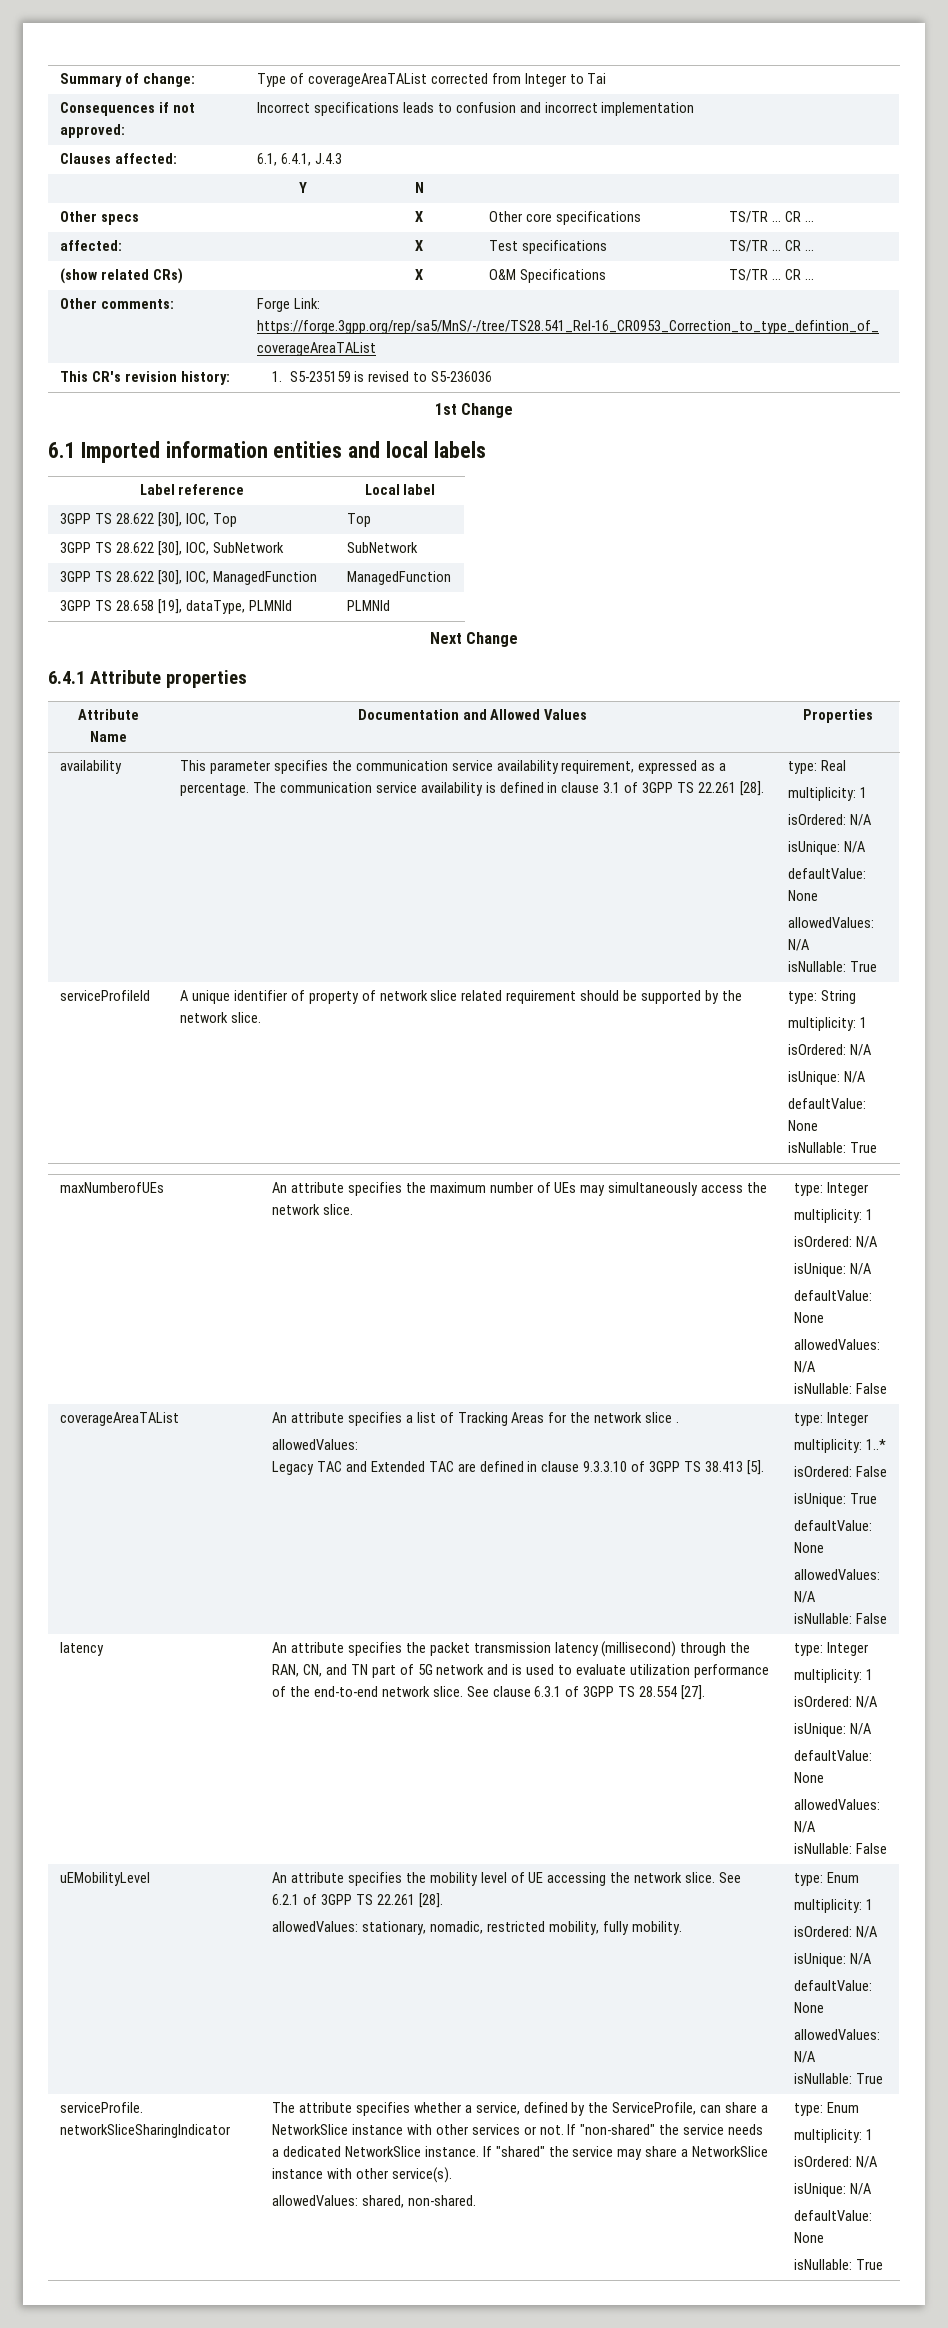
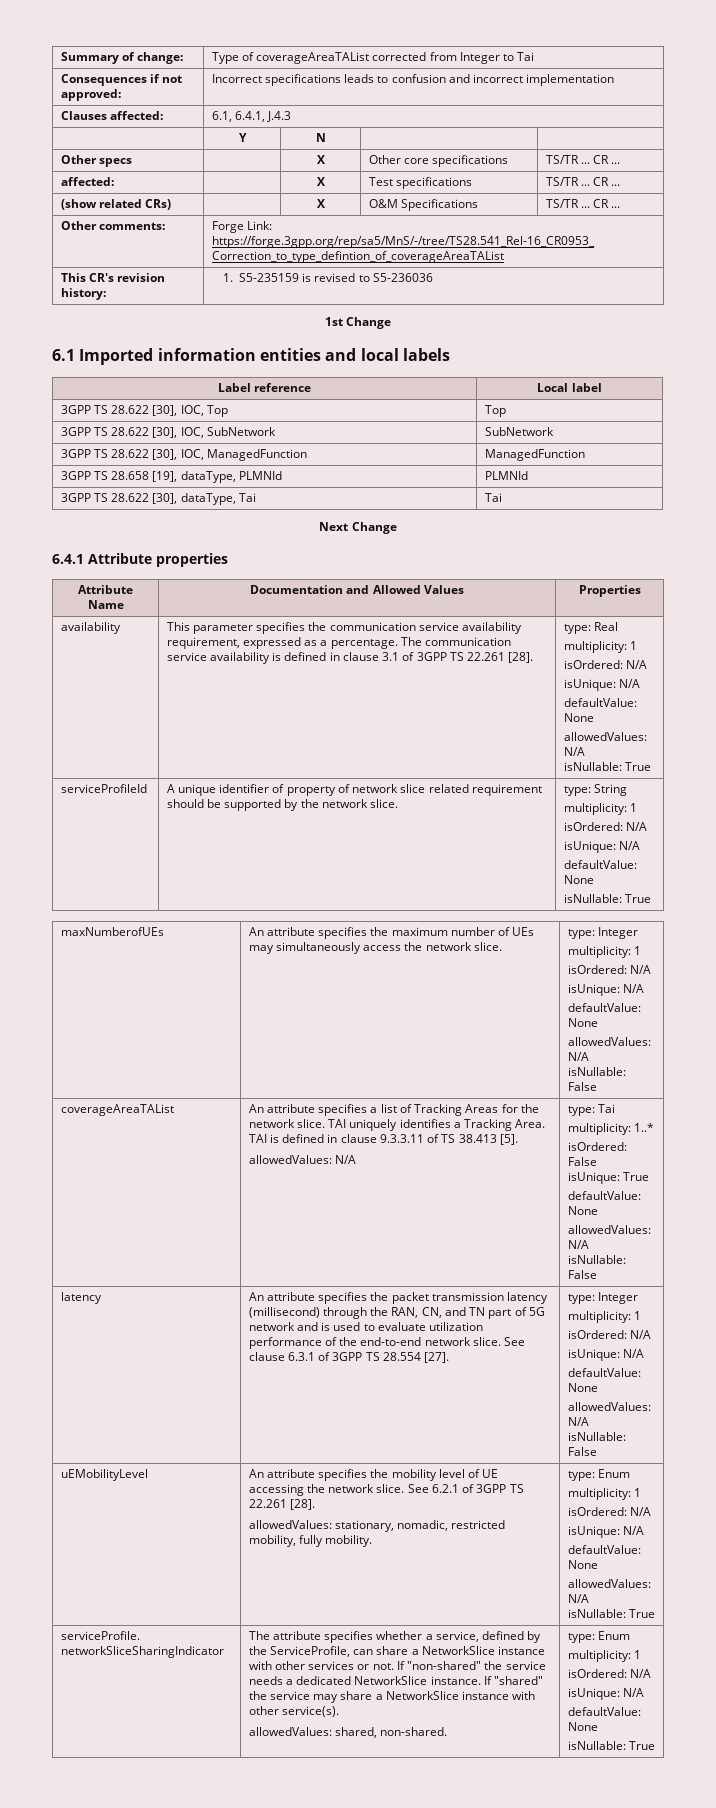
(391, 605) none -> [60,493,256,505] [484,493,502,502] // 3GPP TS 28.622 [30], dataType, Tai | Tai
[645,1412,680,1423] [272,1439,359,1450] [272,1461,681,1475] slice . // allowedValues: // Legacy TAC and Extended TAC are defined in clause 9.3.3.10 of 3GPP -> [296,1119,546,1131] [248,1134,440,1143] slice. TAI uniquely identifies a Tracking Area. TAI is defined in clause 9.3.3.11 of
[794,1412,868,1426] | type: Integer -> [248,1155,356,1164] [567,1104,615,1116] // allowedValues: N/A | type: Tai

